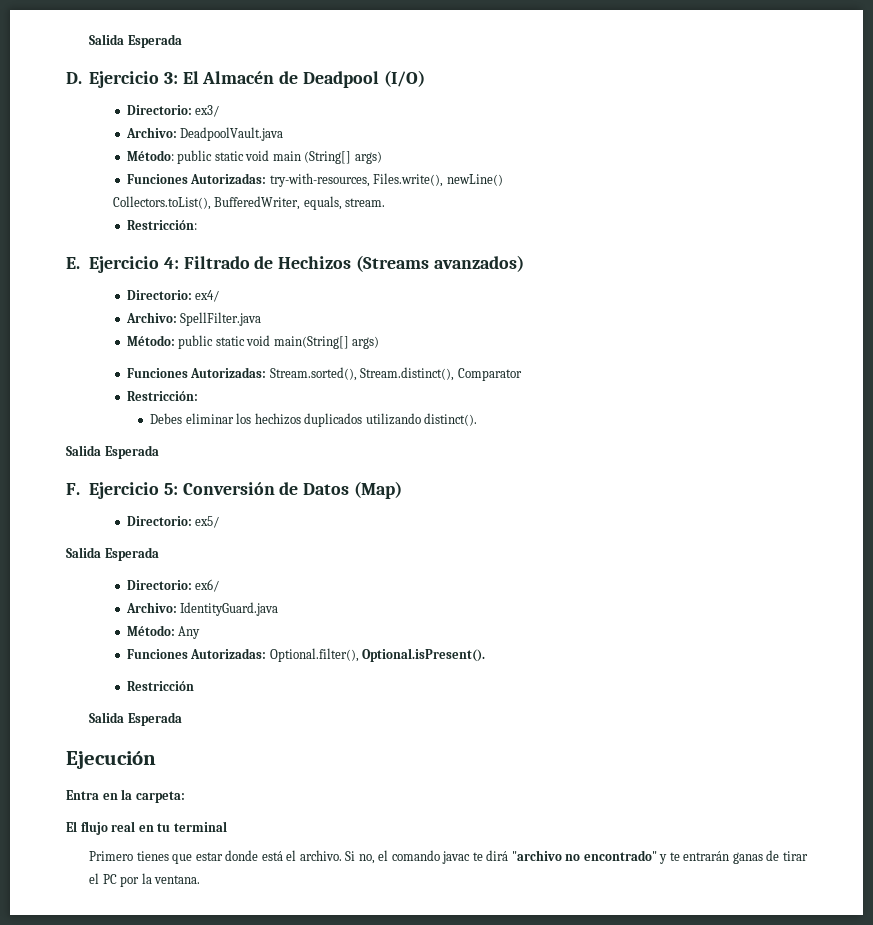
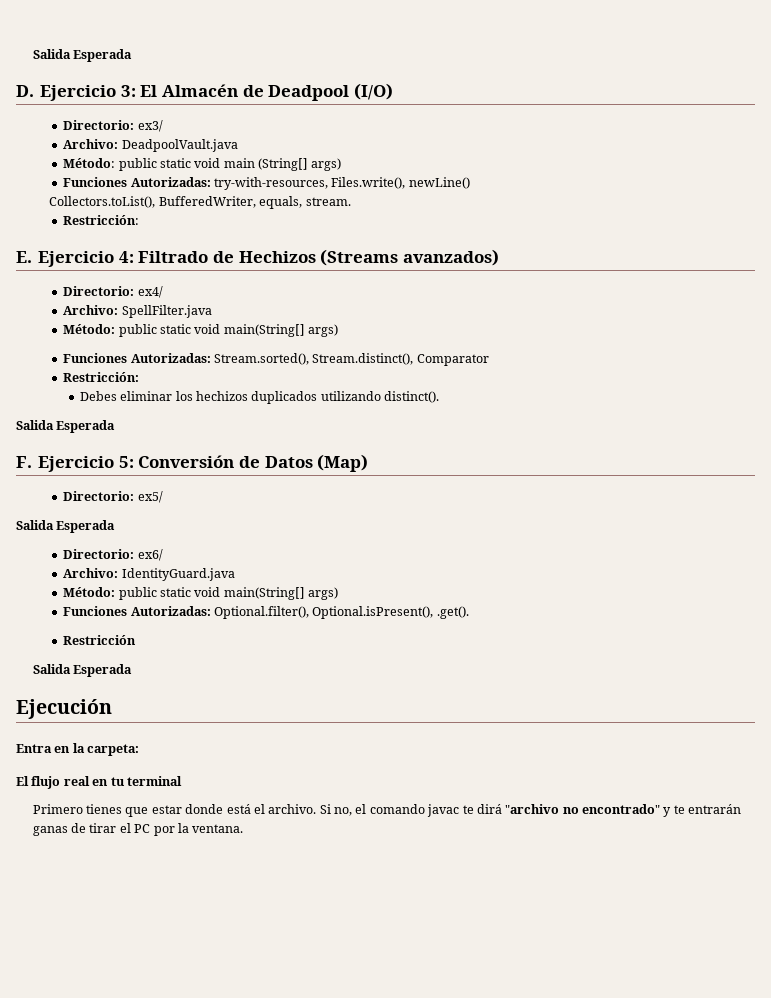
[178,626,201,639] Any -> [118,587,339,600] public static void main(String[] args)
[362,648,486,662] Optional.isPresent(). -> [312,606,469,619] Optional.isPresent(), .get().

